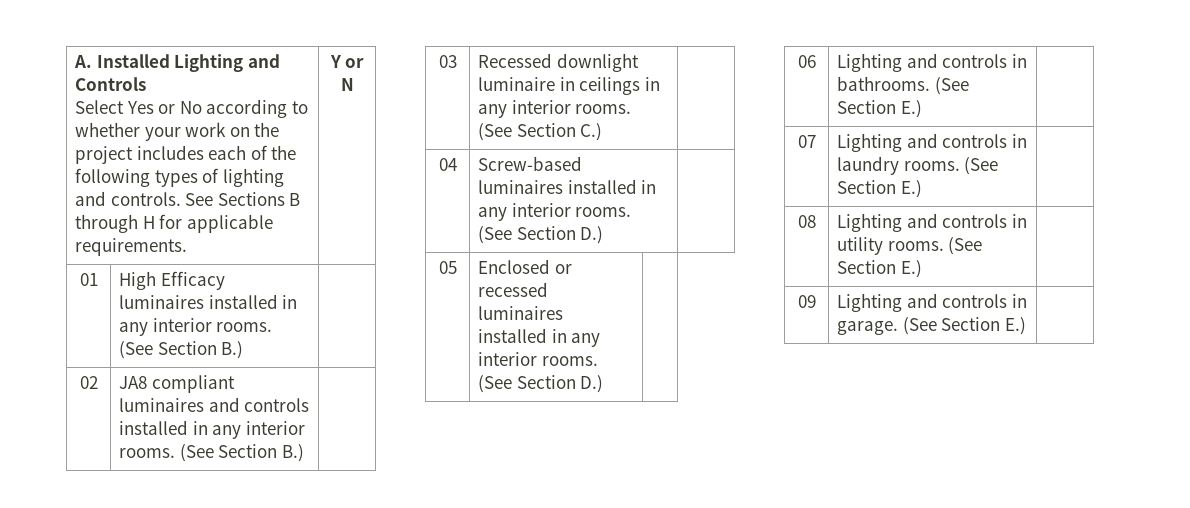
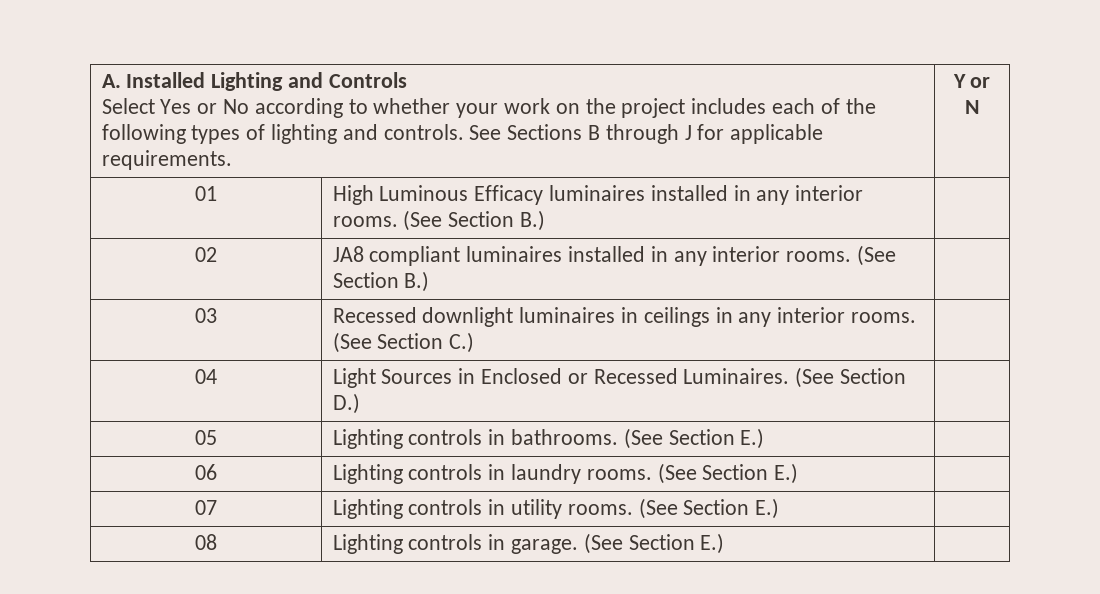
[142,216,155,229] H -> [684,125,692,140] J
(156, 280) none -> [379,185,469,201] Luminous
[208,397,310,412] and controls -> (563, 254) none
[477,77,555,91] luminaire -> [519,307,616,323] luminaires
[477,156,582,171] [477,179,657,194] [477,203,632,221] [477,226,604,244] [438,261,457,274] [477,259,572,274] [477,282,548,297] [477,306,563,320] [477,328,601,347] [477,352,598,366] [477,375,604,393] [797,55,816,68] [836,53,938,72] Screw-based luminaires installed in any interior rooms. (See Section D.) | // 05 | Enclosed or recessed luminaires installed in any interior rooms. (See Section D.) | // 06 | Lighting and -> [332,367,907,388] [332,393,360,414] [195,430,217,445] [332,429,403,449] Light Sources in Enclosed or Recessed Luminaires. (See Section D.) | // 05 | Lighting
[797,135,816,148] [836,133,938,152] 07 | Lighting and -> [195,464,217,480] [332,464,403,484] 06 | Lighting
[797,215,816,228] [836,213,938,232] 08 | Lighting and -> [195,500,217,515] [332,499,403,519] 07 | Lighting
[797,295,816,308] [836,293,938,312] 09 | Lighting and -> [195,534,217,550] [332,534,403,554] 08 | Lighting

